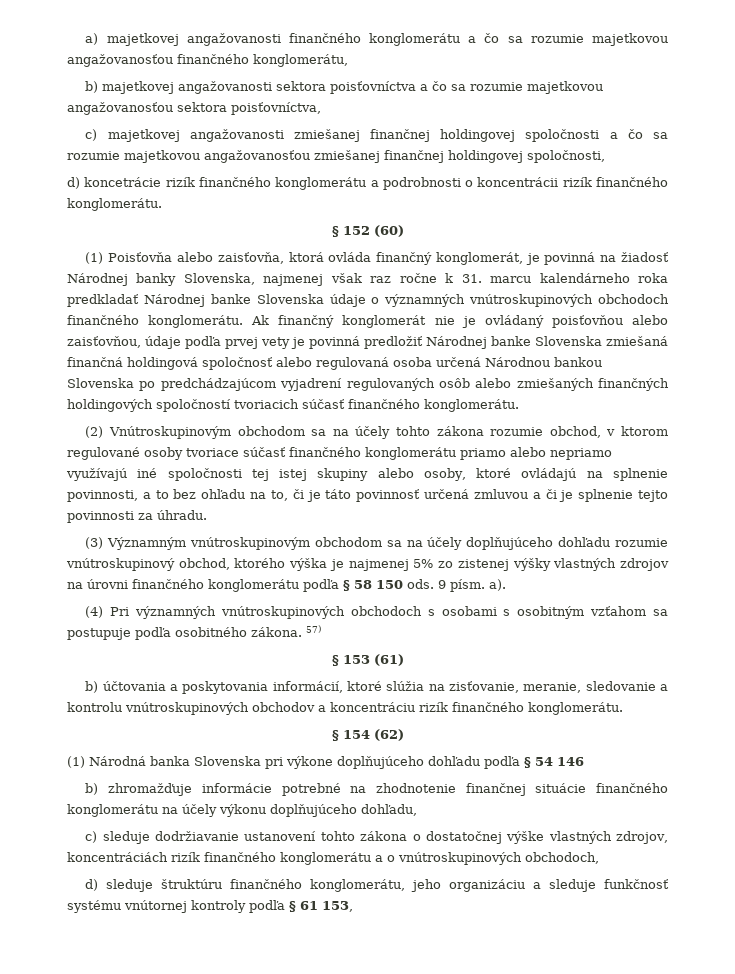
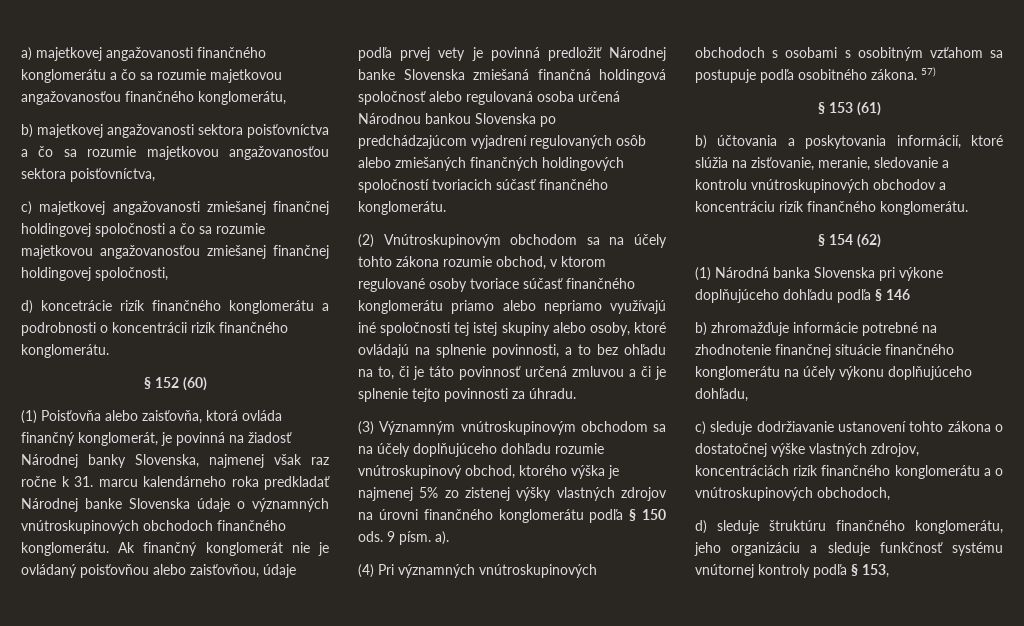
[354,580,372,589] 58 -> (637, 515) none
[535,757,553,766] 54 -> (882, 295) none
[300,901,318,910] 61 -> (858, 570) none

